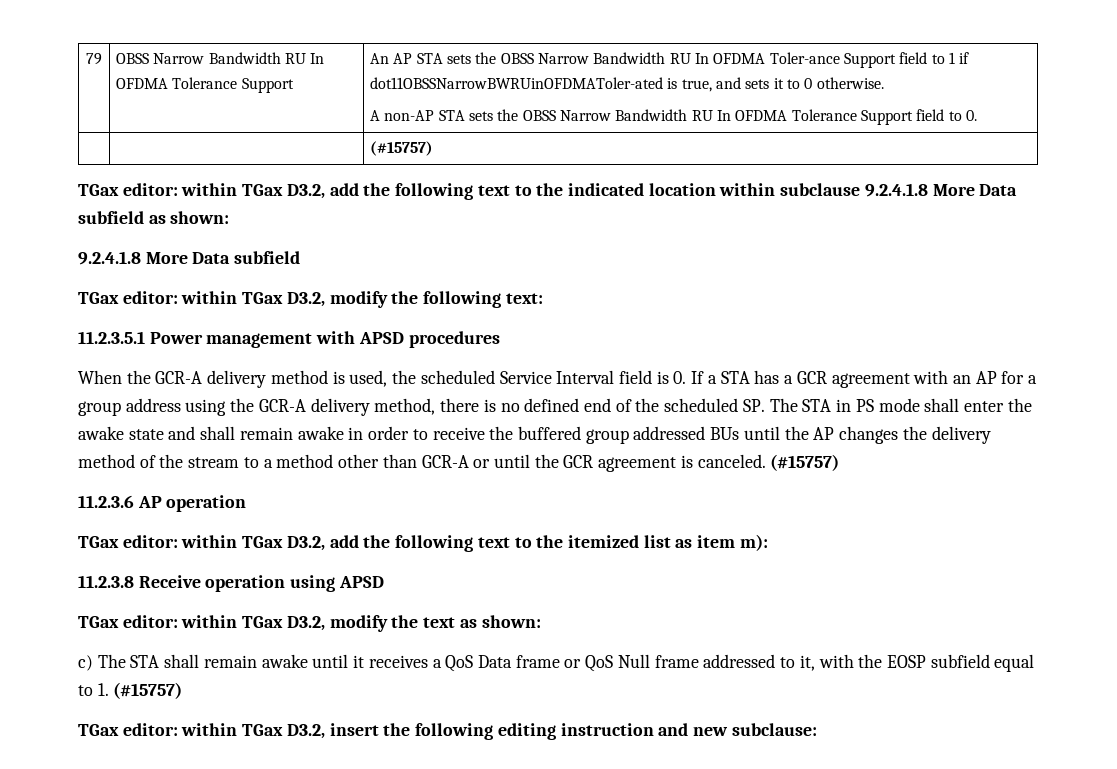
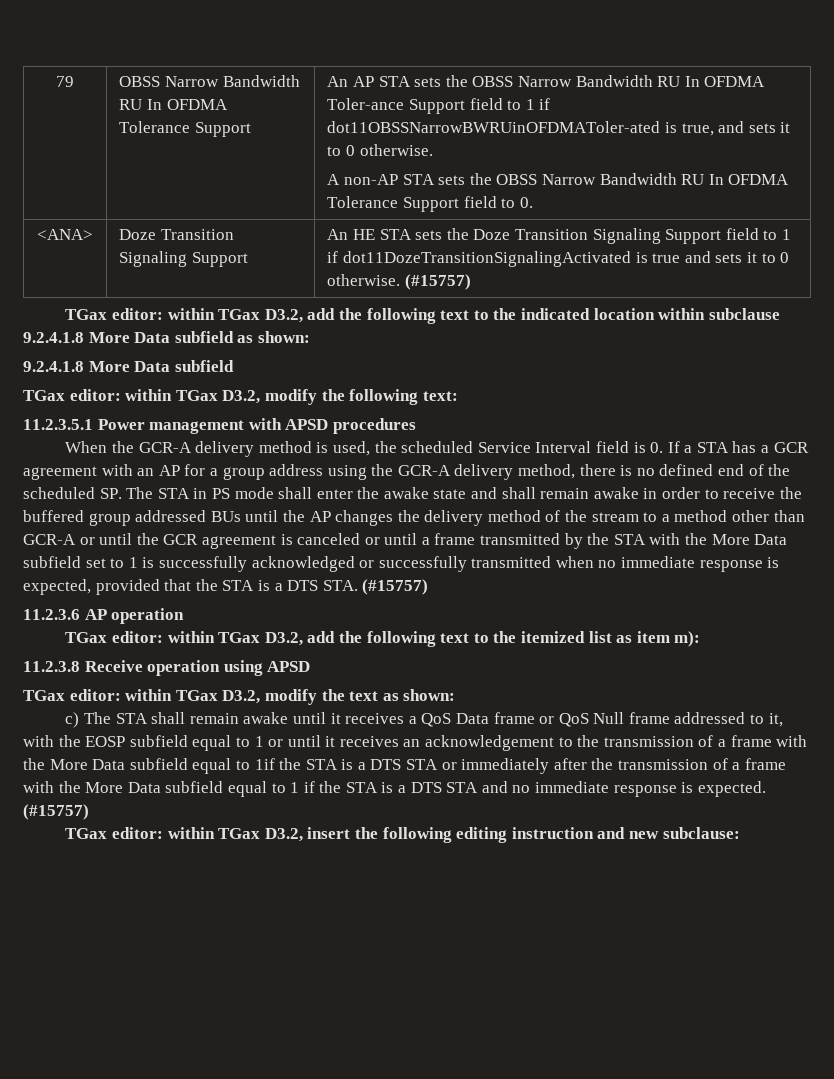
(977, 115) | | -> [37,229,93,240] [119,229,235,240] [119,251,249,267] [327,228,791,244] [327,251,790,267] [327,274,401,286] <ANA> | Doze Transition Signaling Support | An HE STA sets the Doze Transition Signaling Support field to 1 if dot11DozeTransitionSignalingActivated is true and sets it to 0 otherwise.
[697,454,766,468] canceled. -> [297,533,788,549] [23,556,780,572] [23,579,358,595] canceled or until a frame transmitted by the STA with the More Data subfield set to 1 is successfully acknowledged or successfully transmitted when no immediate response is expected, provided that the STA is a DTS STA.
[97,683,109,696] 1. -> [254,735,808,751] [23,758,786,774] [23,781,766,797] 1 or until it receives an acknowledgement to the transmission of a frame with the More Data subfield equal to 1if the STA is a DTS STA or immediately after the transmission of a frame with the More Data subfield equal to 1 if the STA is a DTS STA and no immediate response is expected.

